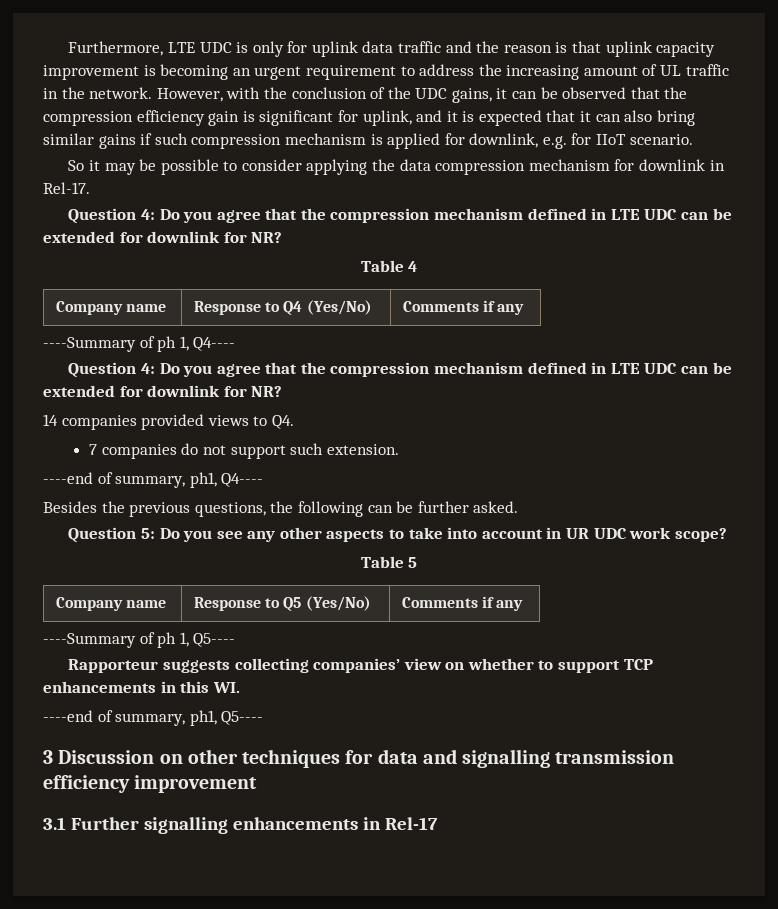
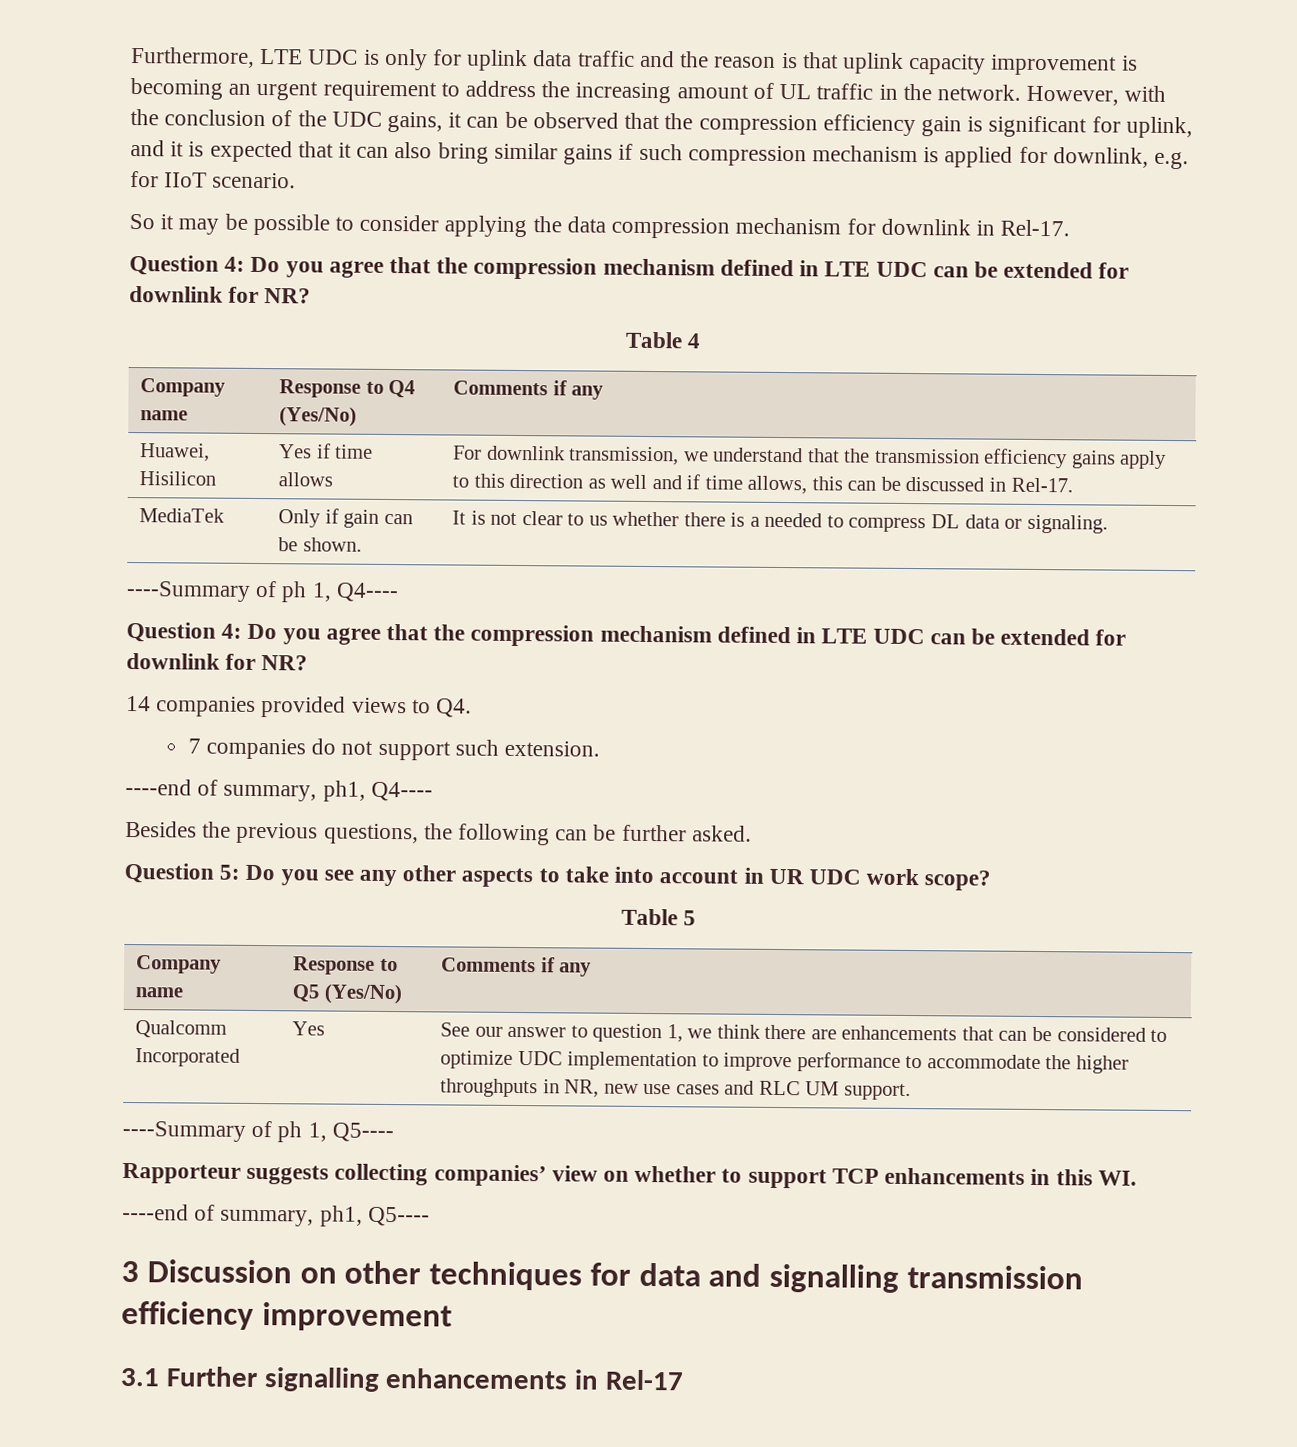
(525, 309) none -> [140,443,211,462] [139,471,217,486] [279,443,374,459] [278,472,334,487] [453,445,1168,469] [452,473,1073,495] [139,508,226,523] [278,508,413,528] [278,537,362,552] [452,510,1108,534] // Huawei, Hisilicon | Yes if time allows | For downlink transmission, we understand that the transmission efficiency gains apply to this direction as well and if time allows, this can be discussed in Rel-17. // MediaTek | Only if gain can be shown. | It is not clear to us whether there is a needed to compress DL data or signaling.
(524, 605) none -> [135,1020,228,1038] [135,1048,241,1067] [292,1021,326,1036] [440,1022,1168,1043] [440,1050,1129,1074] [440,1078,911,1101] // Qualcomm Incorporated | Yes | See our answer to question 1, we think there are enhancements that can be considered to optimize UDC implementation to improve performance to accommodate the higher throughputs in NR, new use cases and RLC UM support.

